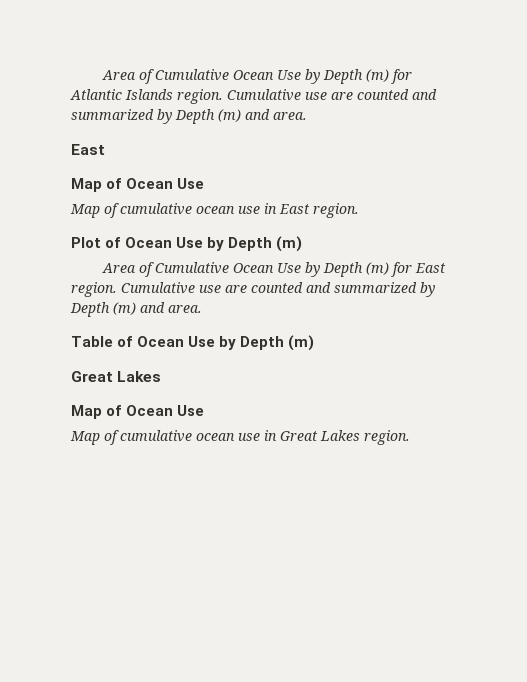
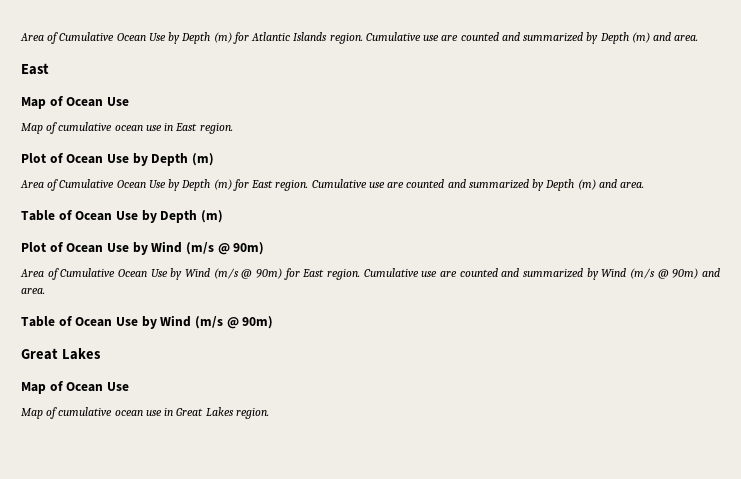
(315, 343) none -> [21,241,265,255] [20,268,720,280] [21,288,45,294] [21,315,274,329] // Plot of Ocean Use by Wind (m/s @ 90m) // Area of Cumulative Ocean Use by Wind (m/s @ 90m) for East region. Cumulative use are counted and summarized by Wind (m/s @ 90m) and area. // Table of Ocean Use by Wind (m/s @ 90m)

